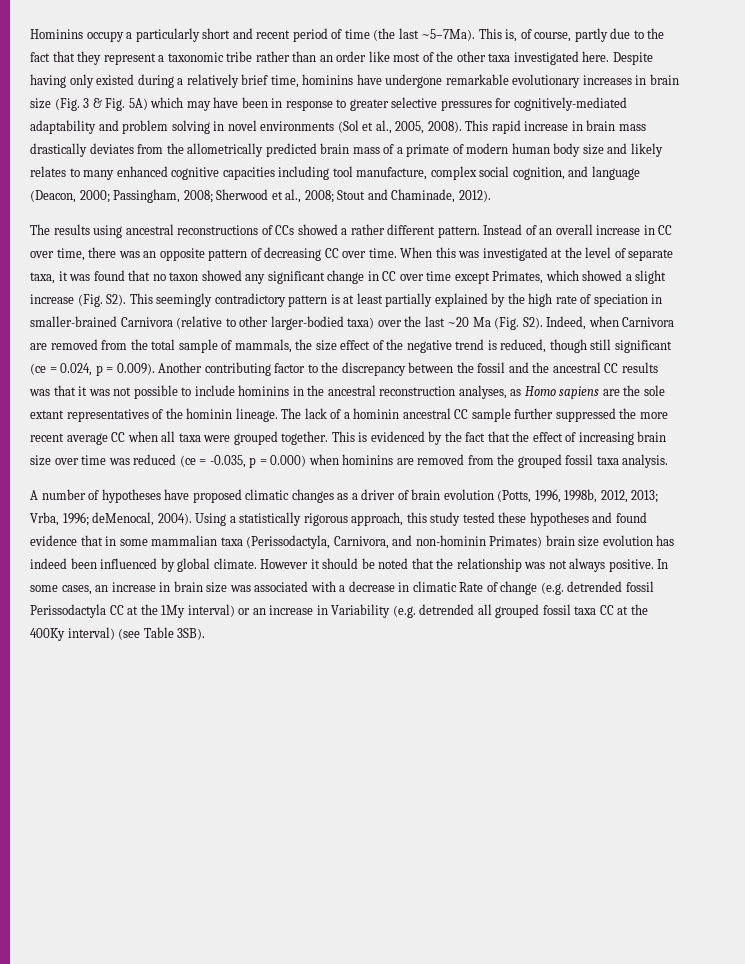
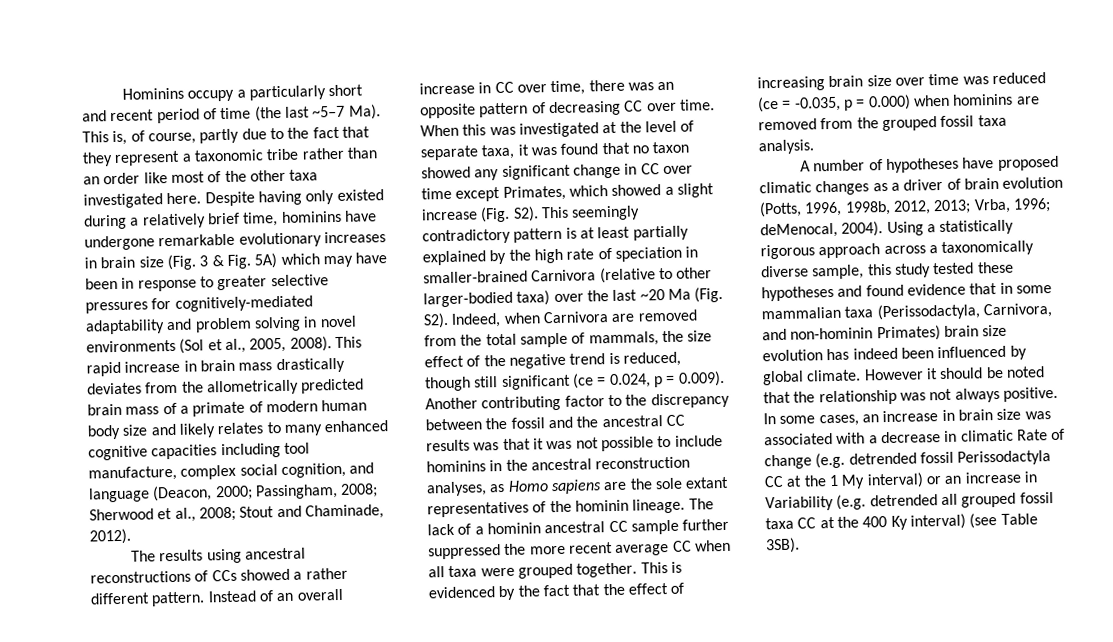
[421,29,476,41] ~5–7Ma). -> [312,104,381,120] ~5–7 Ma).
[351,512,404,526] approach, -> [818,240,1035,259] [761,264,865,280] approach across a taxonomically diverse sample,
[161,605,186,618] 1My -> [828,474,866,489] 1 My
[30,628,65,641] 400Ky -> [862,515,908,530] 400 Ky

